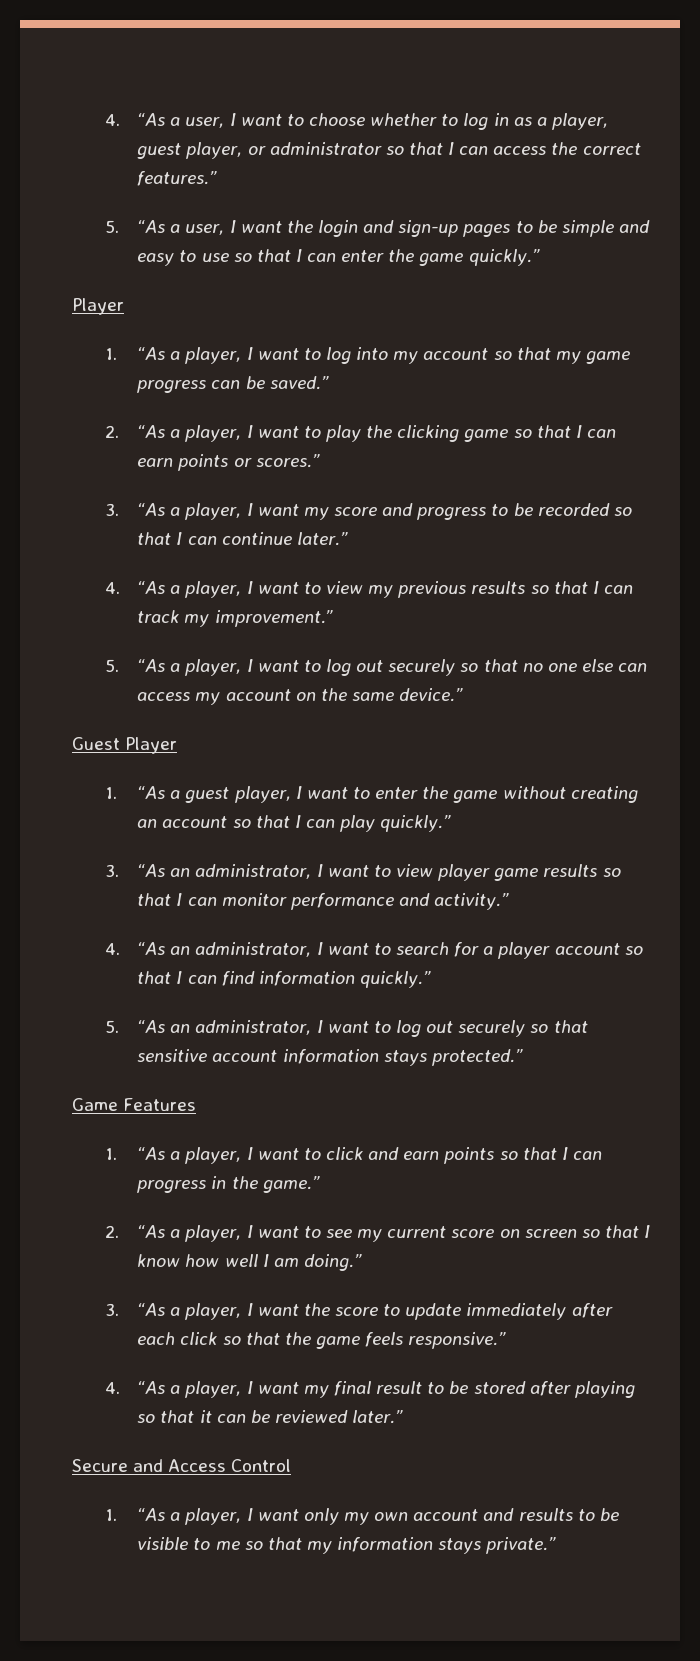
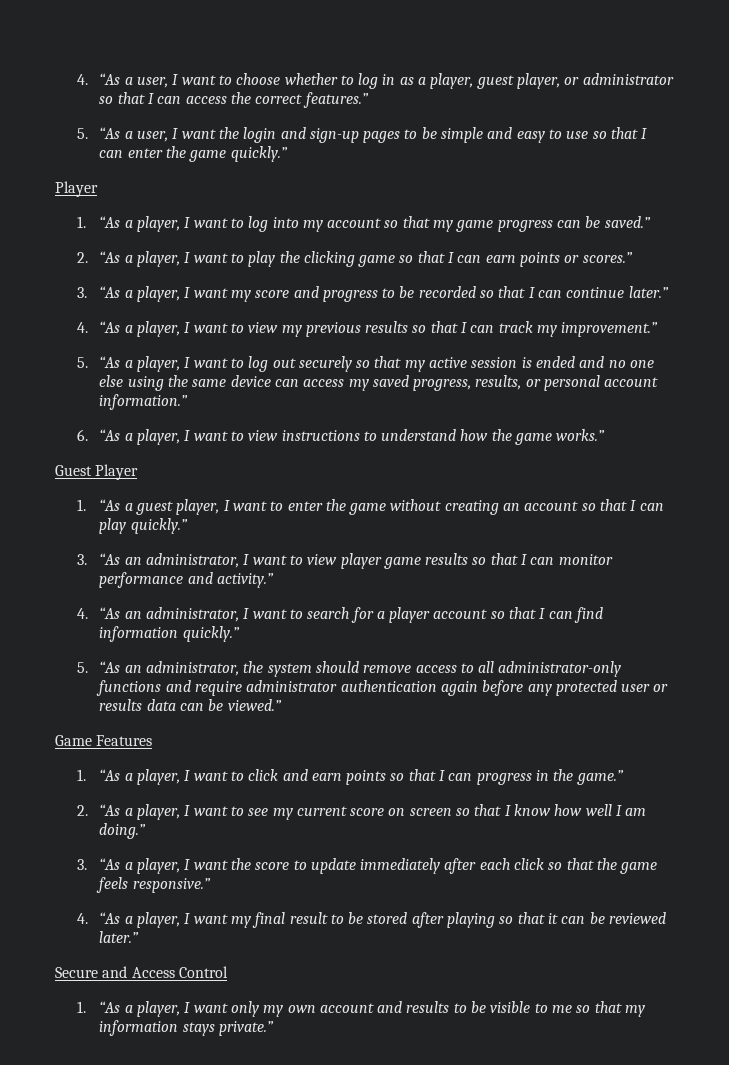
[522,659,648,672] [137,688,464,705] no one else can access my account on the same device.” -> [404,356,655,372] [99,375,659,391] [99,394,189,410] [77,429,606,445] my active session is ended and no one else using the same device can access my saved progress, results, or personal account information.” // 6. “As a player, I want to view instructions to understand how the game works.”
[316,1020,588,1037] [137,1049,523,1066] I want to log out securely so that sensitive account information stays protected.” -> [243,661,622,677] [96,680,669,696] [99,699,282,711] the system should remove access to all administrator-only functions and require administrator authentication again before any protected user or results data can be viewed.”

